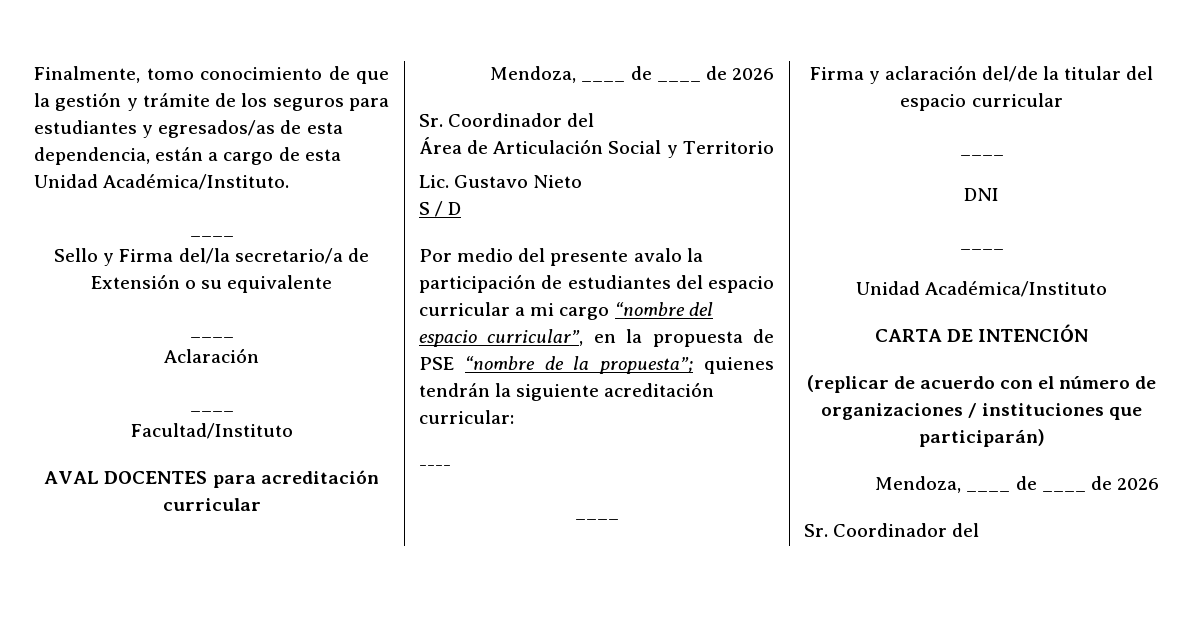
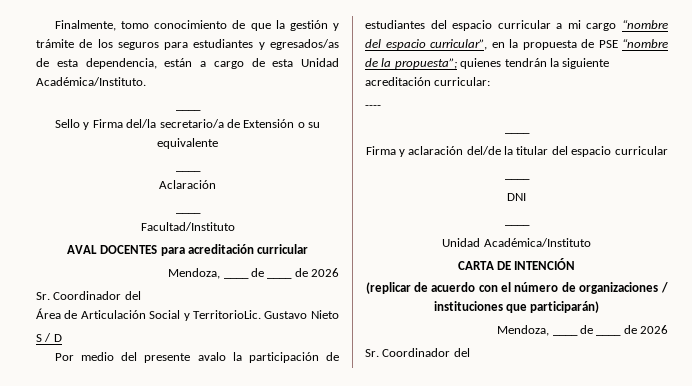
[682,141,774,154] [419,175,449,188] Territorio // Lic. -> [192,310,261,319] TerritorioLic.

